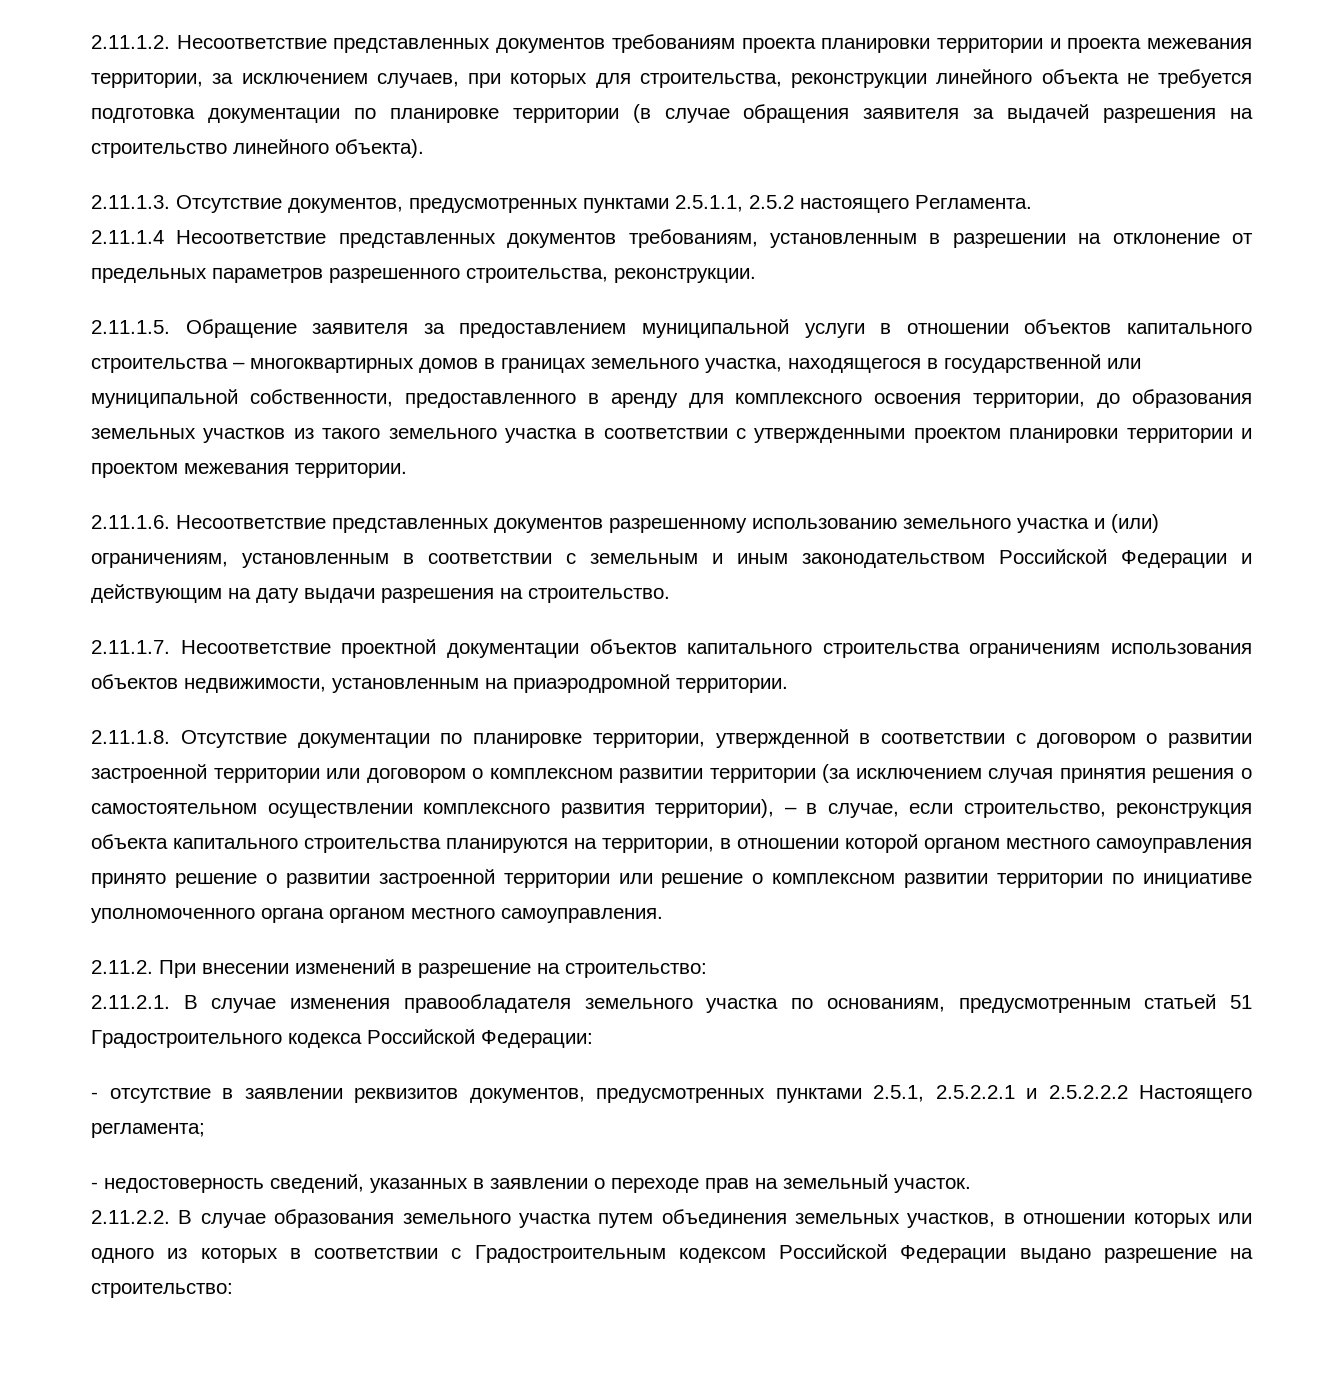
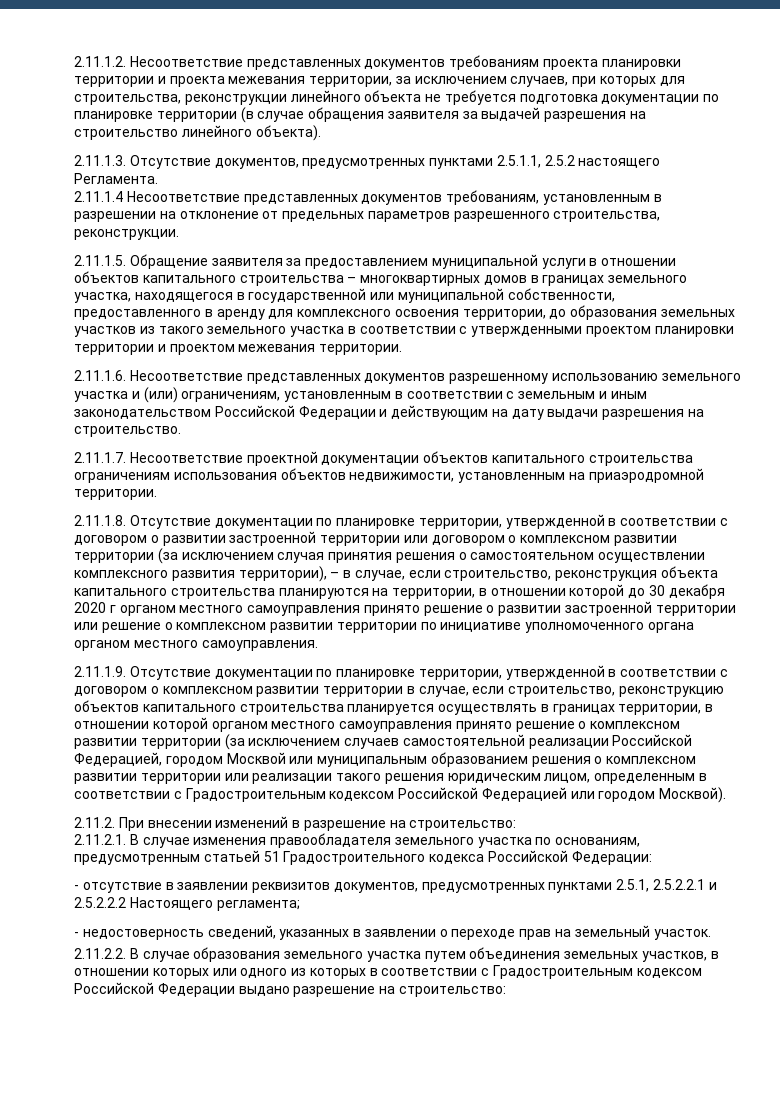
(918, 843) none -> [628,584,725,599] [74,602,116,613] до 30 декабря 2020 г
(663, 915) none -> [74,665,729,680] [74,686,725,697] [74,700,714,715] [74,717,681,732] [74,734,693,750] [74,752,697,767] [74,773,708,784] [74,787,727,803] // 2.11.1.9. Отсутствие документации по планировке территории, утвержденной в соответствии с договором о комплексном развитии территории в случае, если строительство, реконструкцию объектов капитального строительства планируется осуществлять в границах территории, в отношении которой органом местного самоуправления принято решение о комплексном развитии территории (за исключением случаев самостоятельной реализации Российской Федерацией, городом Москвой или муниципальным образованием решения о комплексном развитии территории или реализации такого решения юридическим лицом, определенным в соответствии с Градостроительным кодексом Российской Федерацией или городом Москвой).

